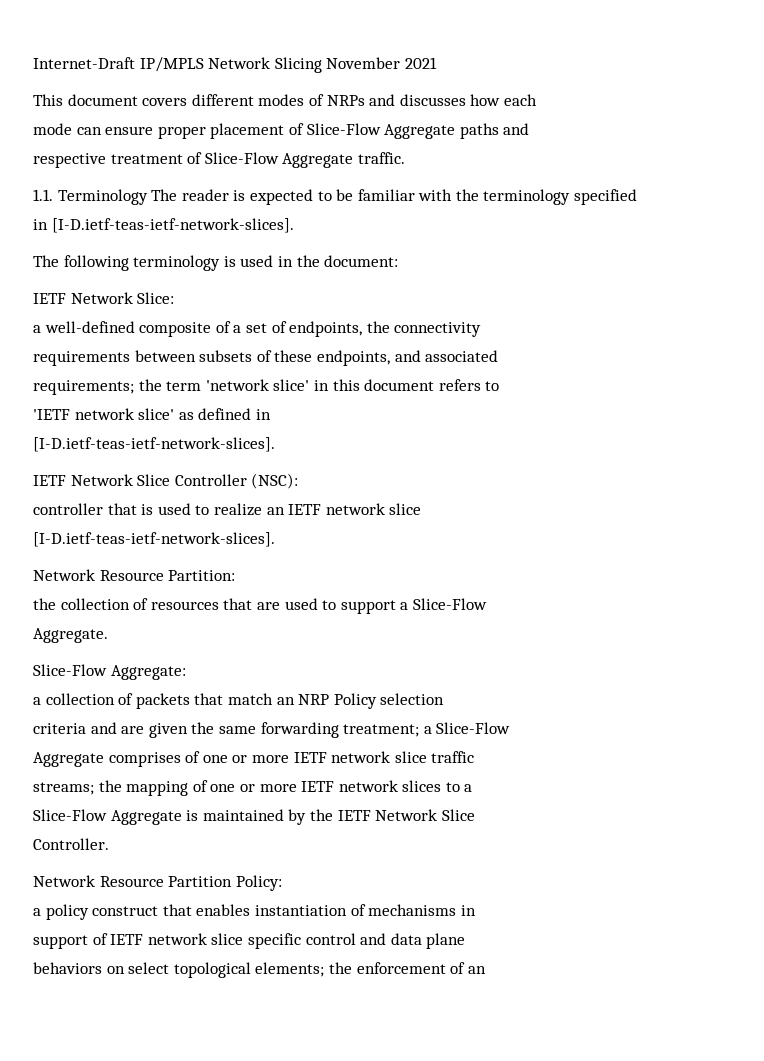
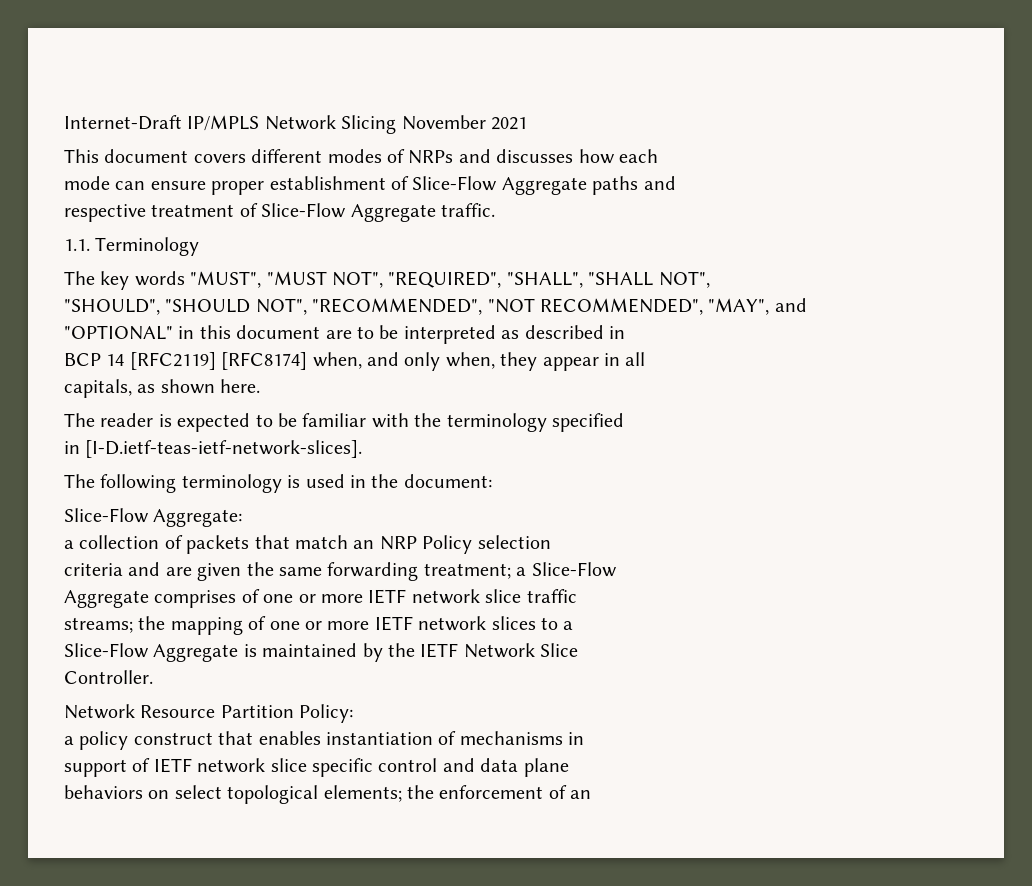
[210,123,285,139] placement -> [269,176,386,190] establishment
(148, 197) none -> [64,271,710,290] [64,298,807,315] [64,325,625,344] [64,352,646,371] [64,379,261,398] // The key words "MUST", "MUST NOT", "REQUIRED", "SHALL", "SHALL NOT", // "SHOULD", "SHOULD NOT", "RECOMMENDED", "NOT RECOMMENDED", "MAY", and // "OPTIONAL" in this document are to be interpreted as described in // BCP 14 [RFC2119] [RFC8174] when, and only when, they appear in all // capitals, as shown here. //
[33,292,175,304] [33,321,482,337] [33,350,499,366] [33,379,500,395] [33,408,271,420] [33,437,275,452] [33,473,299,489] [33,503,422,516] [33,532,275,547] [33,569,236,581] [33,598,487,614] [33,628,108,643] // IETF Network Slice: // a well-defined composite of a set of endpoints, the connectivity // requirements between subsets of these endpoints, and associated // requirements; the term 'network slice' in this document refers to // 'IETF network slice' as defined in // [I-D.ietf-teas-ietf-network-slices]. // IETF Network Slice Controller (NSC): // controller that is used to realize an IETF network slice // [I-D.ietf-teas-ietf-network-slices]. // Network Resource Partition: // the collection of resources that are used to support a Slice-Flow // Aggregate. -> (492, 481) none

